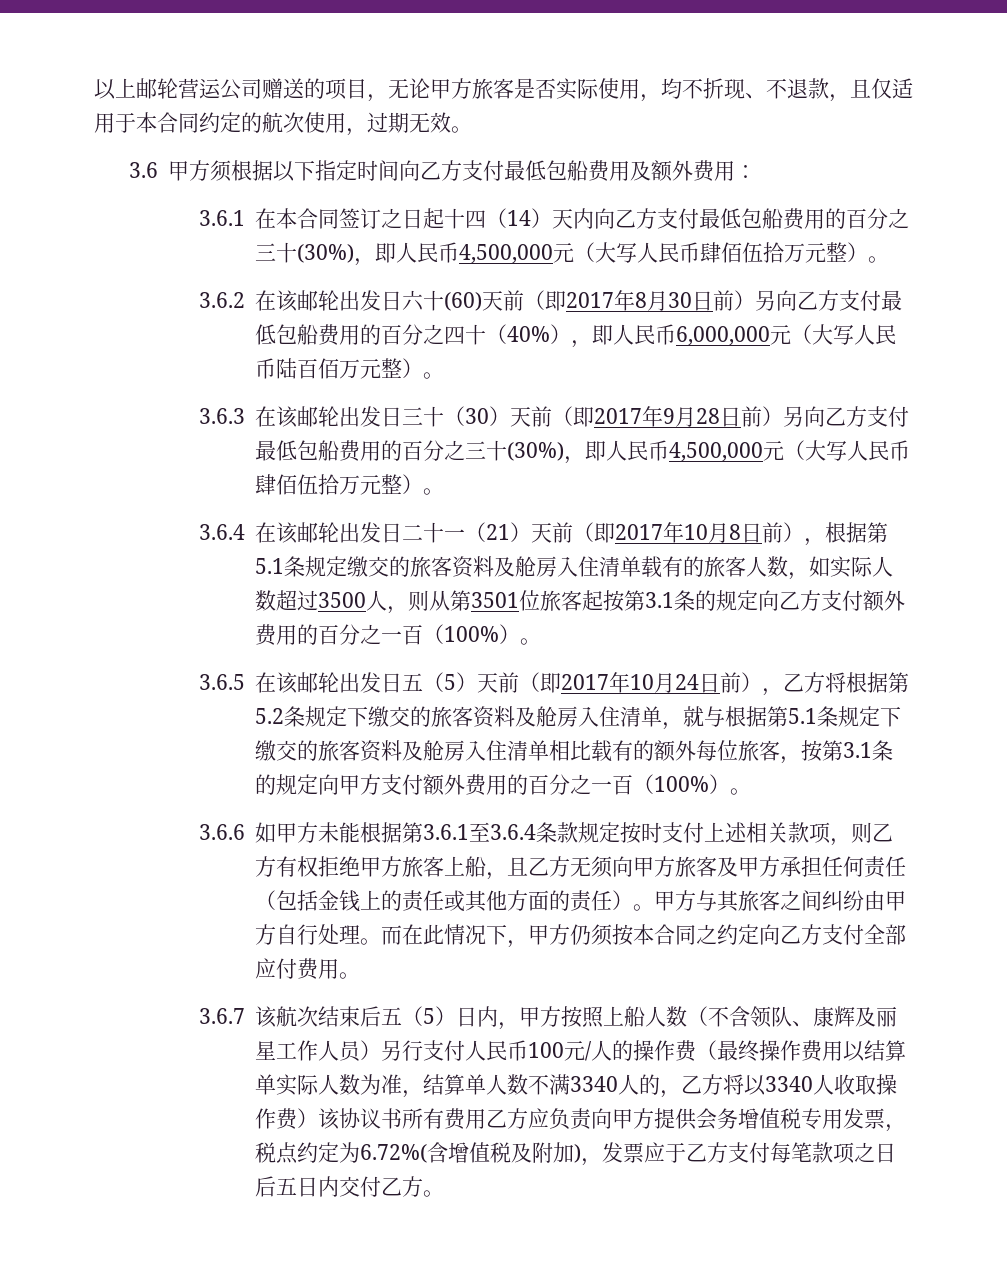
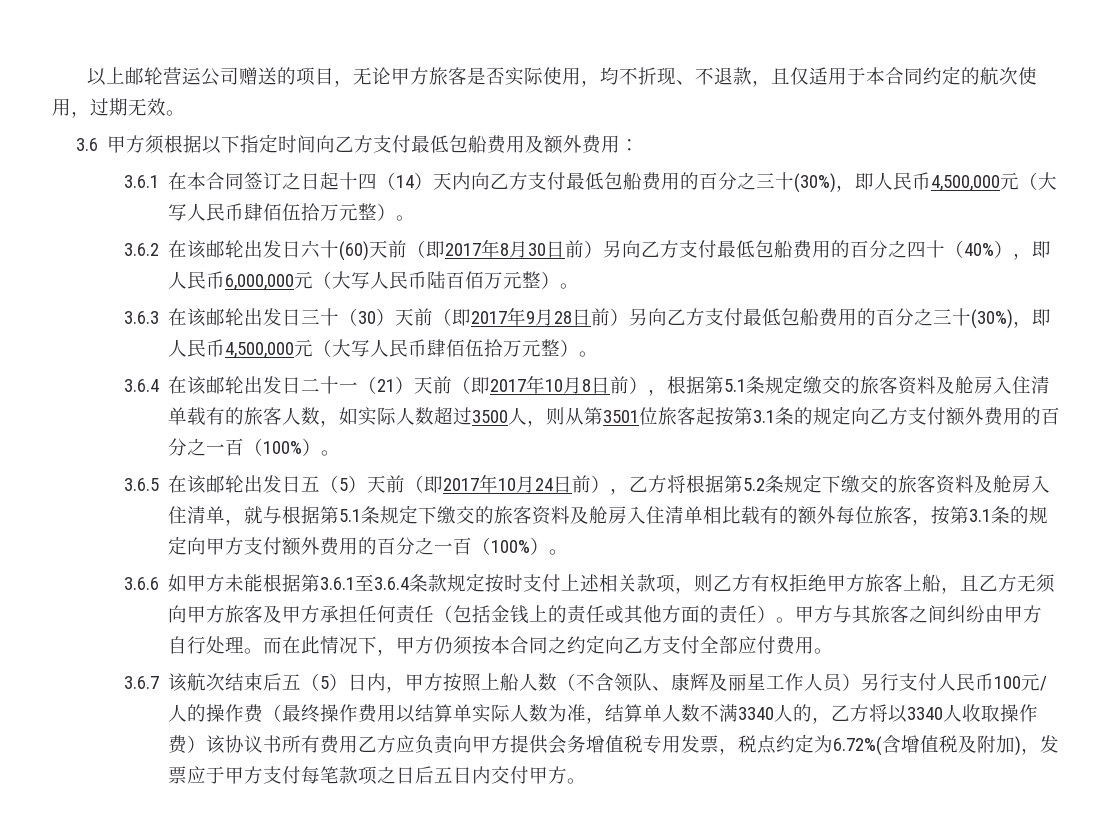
[686,1143,708,1162] 乙 -> [225,767,245,784] 甲
[381,1177,403,1196] 乙 -> [529,767,549,784] 甲

